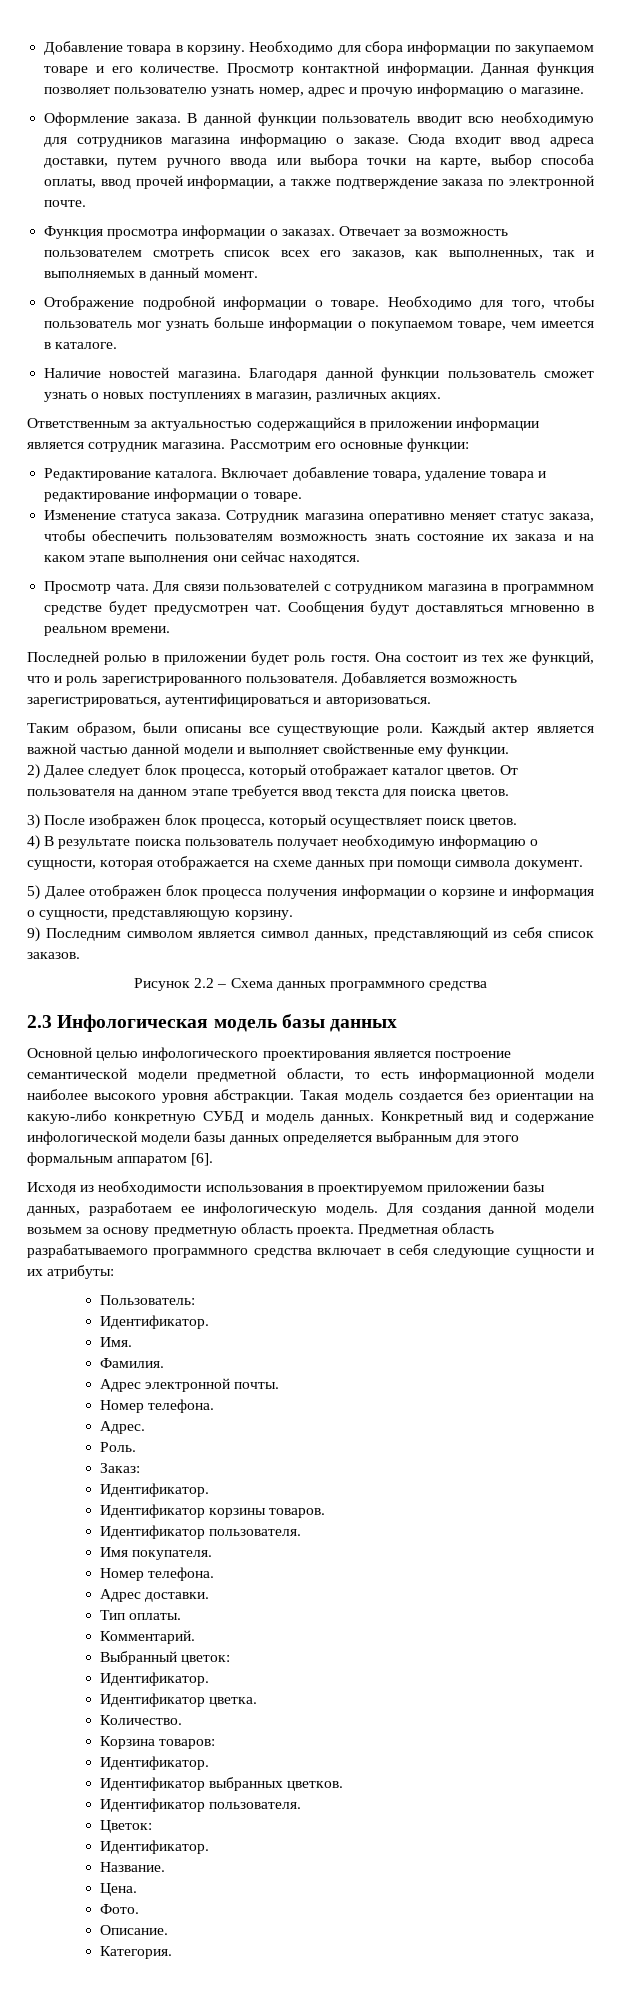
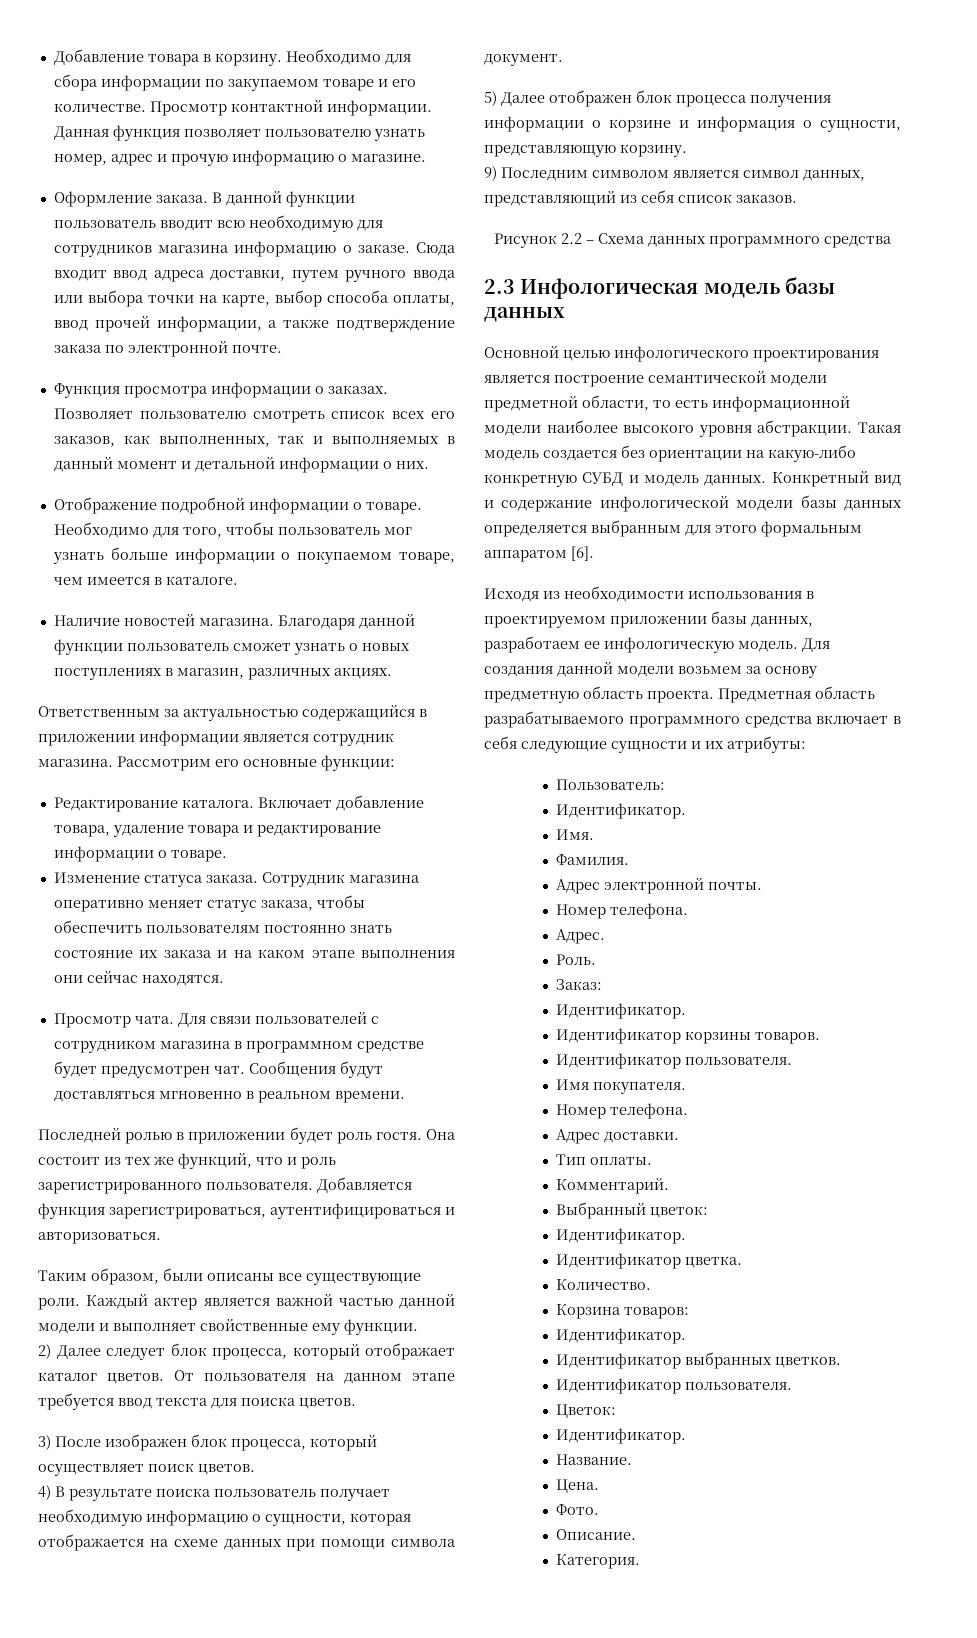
[338,226,509,236] [44,250,143,257] Отвечает за возможность пользователем -> [53,408,246,419] Позволяет пользователю
[203,271,258,278] момент. -> [116,457,429,473] момент и детальной информации о них.
[280,534,368,541] возможность -> [263,925,346,933] постоянно
[430,676,518,683] возможность -> [38,1203,105,1219] функция

